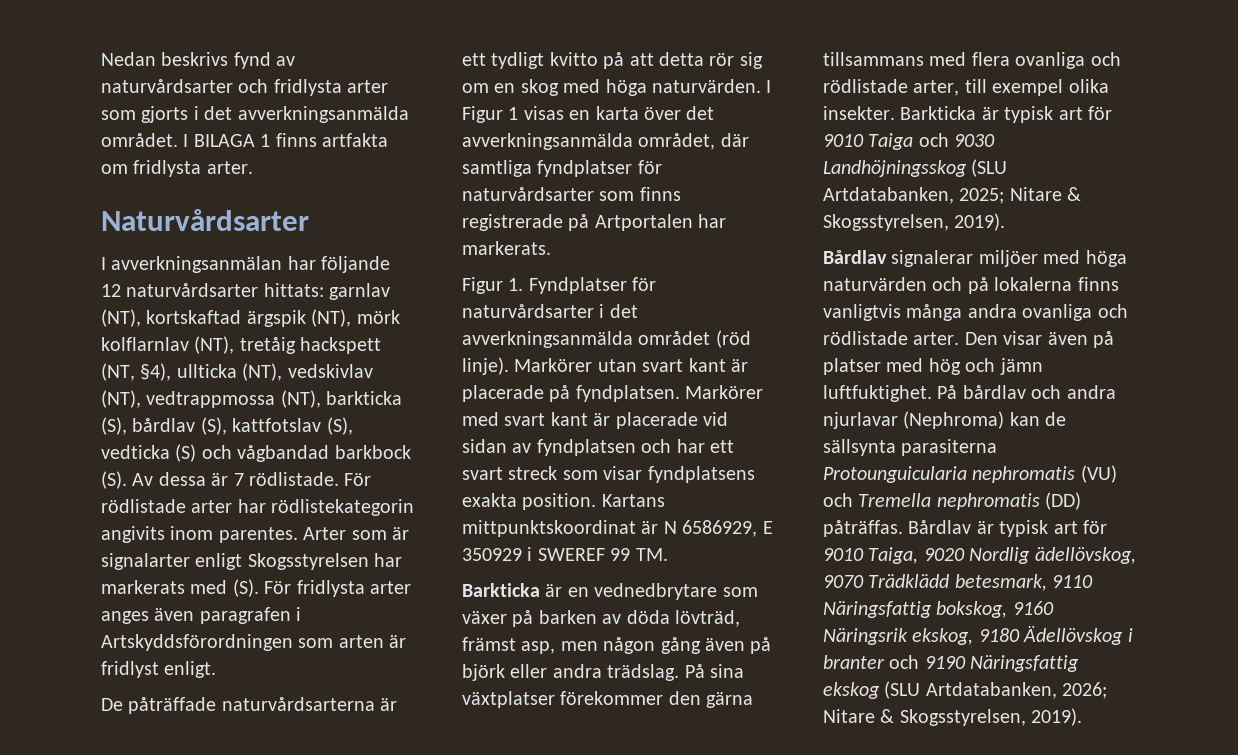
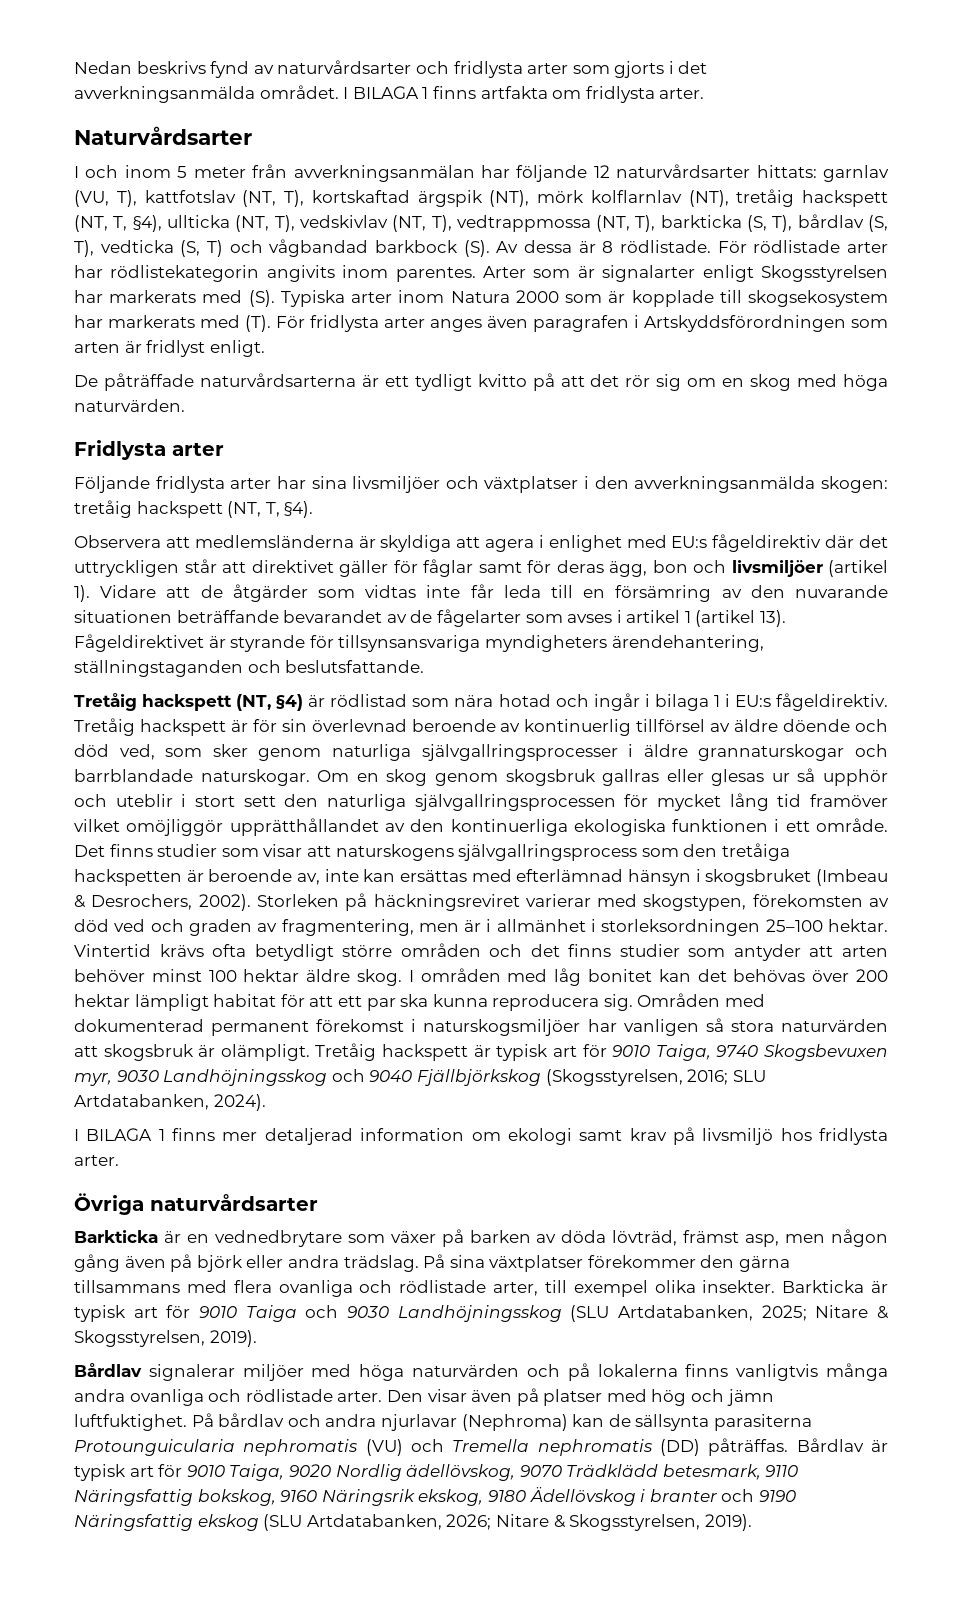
(106, 263) none -> [85,164,288,178] och inom 5 meter från
[101,309,141,327] (NT), -> [74,190,304,207] (VU, T), kattfotslav (NT, T),
(135, 372) none -> [113,216,128,231] T,
[242,363,373,381] [101,390,403,408] [101,417,353,435] [101,444,197,462] (NT), vedskivlav (NT), vedtrappmossa (NT), barkticka (S), bårdlav (S), kattfotslav (S), vedticka (S) -> [235,214,888,232] [74,240,223,257] (NT, T), vedskivlav (NT, T), vedtrappmossa (NT, T), barkticka (S, T), bårdlav (S, T), vedticka (S, T)
[233,473,244,486] 7 -> [602,241,614,253] 8
(259, 588) none -> [280,290,888,307] [74,315,271,332] Typiska arter inom Natura 2000 som är kopplade till skogsekosystem har markerats med (T).
[659,52,704,66] detta -> [590,374,620,387] det
[766,80,772,93] [462,106,715,123] [462,133,749,150] [462,160,662,177] [462,187,681,201] [462,214,727,231] [462,241,551,255] [462,277,657,294] [462,304,638,318] [462,330,751,348] [462,357,748,375] [462,385,764,402] [462,412,728,429] [462,439,734,456] [462,466,755,483] [462,493,665,510] [462,520,773,537] [462,547,668,561] I Figur 1 visas en karta över det avverkningsanmälda området, där samtliga fyndplatser för naturvårdsarter som finns registrerade på Artportalen har markerats. // Figur 1. Fyndplatser för naturvårdsarter i det avverkningsanmälda området (röd linje). Markörer utan svart kant är placerade på fyndplatsen. Markörer med svart kant är placerade vid sidan av fyndplatsen och har ett svart streck som visar fyndplatsens exakta position. Kartans mittpunktskoordinat är N 6586929, E 350929 i SWEREF 99 TM. -> [74,440,224,460] [74,476,888,493] [74,500,314,518] [74,534,888,552] [74,559,888,577] [74,584,889,602] [74,609,787,627] [74,634,764,652] [74,660,425,677] [74,693,888,711] [74,718,888,736] [74,744,889,761] [74,768,889,786] [74,793,888,811] [74,818,888,836] [74,843,790,861] [74,869,888,886] [74,893,889,911] [74,919,888,936] [74,943,889,961] [74,968,888,986] [74,993,766,1011] [74,1018,888,1036] [74,1043,888,1061] [74,1069,766,1086] [74,1094,266,1111] [74,1127,889,1145] [74,1155,119,1166] [74,1193,318,1215] // Fridlysta arter // Följande fridlysta arter har sina livsmiljöer och växtplatser i den avverkningsanmälda skogen: tretåig hackspett (NT, T, §4). // Observera att medlemsländerna är skyldiga att agera i enlighet med EU:s fågeldirektiv där det uttryckligen står att direktivet gäller för fåglar samt för deras ägg, bon och livsmiljöer (artikel 1). Vidare att de åtgärder som vidtas inte får leda till en försämring av den nuvarande situationen beträffande bevarandet av de fågelarter som avses i artikel 1 (artikel 13). Fågeldirektivet är styrande för tillsynsansvariga myndigheters ärendehantering, ställningstaganden och beslutsfattande. // Tretåig hackspett (NT, §4) är rödlistad som nära hotad och ingår i bilaga 1 i EU:s fågeldirektiv. Tretåig hackspett är för sin överlevnad beroende av kontinuerlig tillförsel av äldre döende och död ved, som sker genom naturliga självgallringsprocesser i äldre grannaturskogar och barrblandade naturskogar. Om en skog genom skogsbruk gallras eller glesas ur så upphör och uteblir i stort sett den naturliga självgallringsprocessen för mycket lång tid framöver vilket omöjliggör upprätthållandet av den kontinuerliga ekologiska funktionen i ett område. Det finns studier som visar att naturskogens självgallringsprocess som den tretåiga hackspetten är beroende av, inte kan ersättas med efterlämnad hänsyn i skogsbruket (Imbeau & Desrochers, 2002). Storleken på häckningsreviret varierar med skogstypen, förekomsten av död ved och graden av fragmentering, men är i allmänhet i storleksordningen 25–100 hektar. Vintertid krävs ofta betydligt större områden och det finns studier som antyder att arten behöver minst 100 hektar äldre skog. I områden med låg bonitet kan det behövas över 200 hektar lämpligt habitat för att ett par ska kunna reproducera sig. Områden med dokumenterad permanent förekomst i naturskogsmiljöer har vanligen så stora naturvärden att skogsbruk är olämpligt. Tretåig hackspett är typisk art för 9010 Taiga, 9740 Skogsbevuxen myr, 9030 Landhöjningsskog och 9040 Fjällbjörkskog (Skogsstyrelsen, 2016; SLU Artdatabanken, 2024). // I BILAGA 1 finns mer detaljerad information om ekologi samt krav på livsmiljö hos fridlysta arter. // Övriga naturvårdsarter

